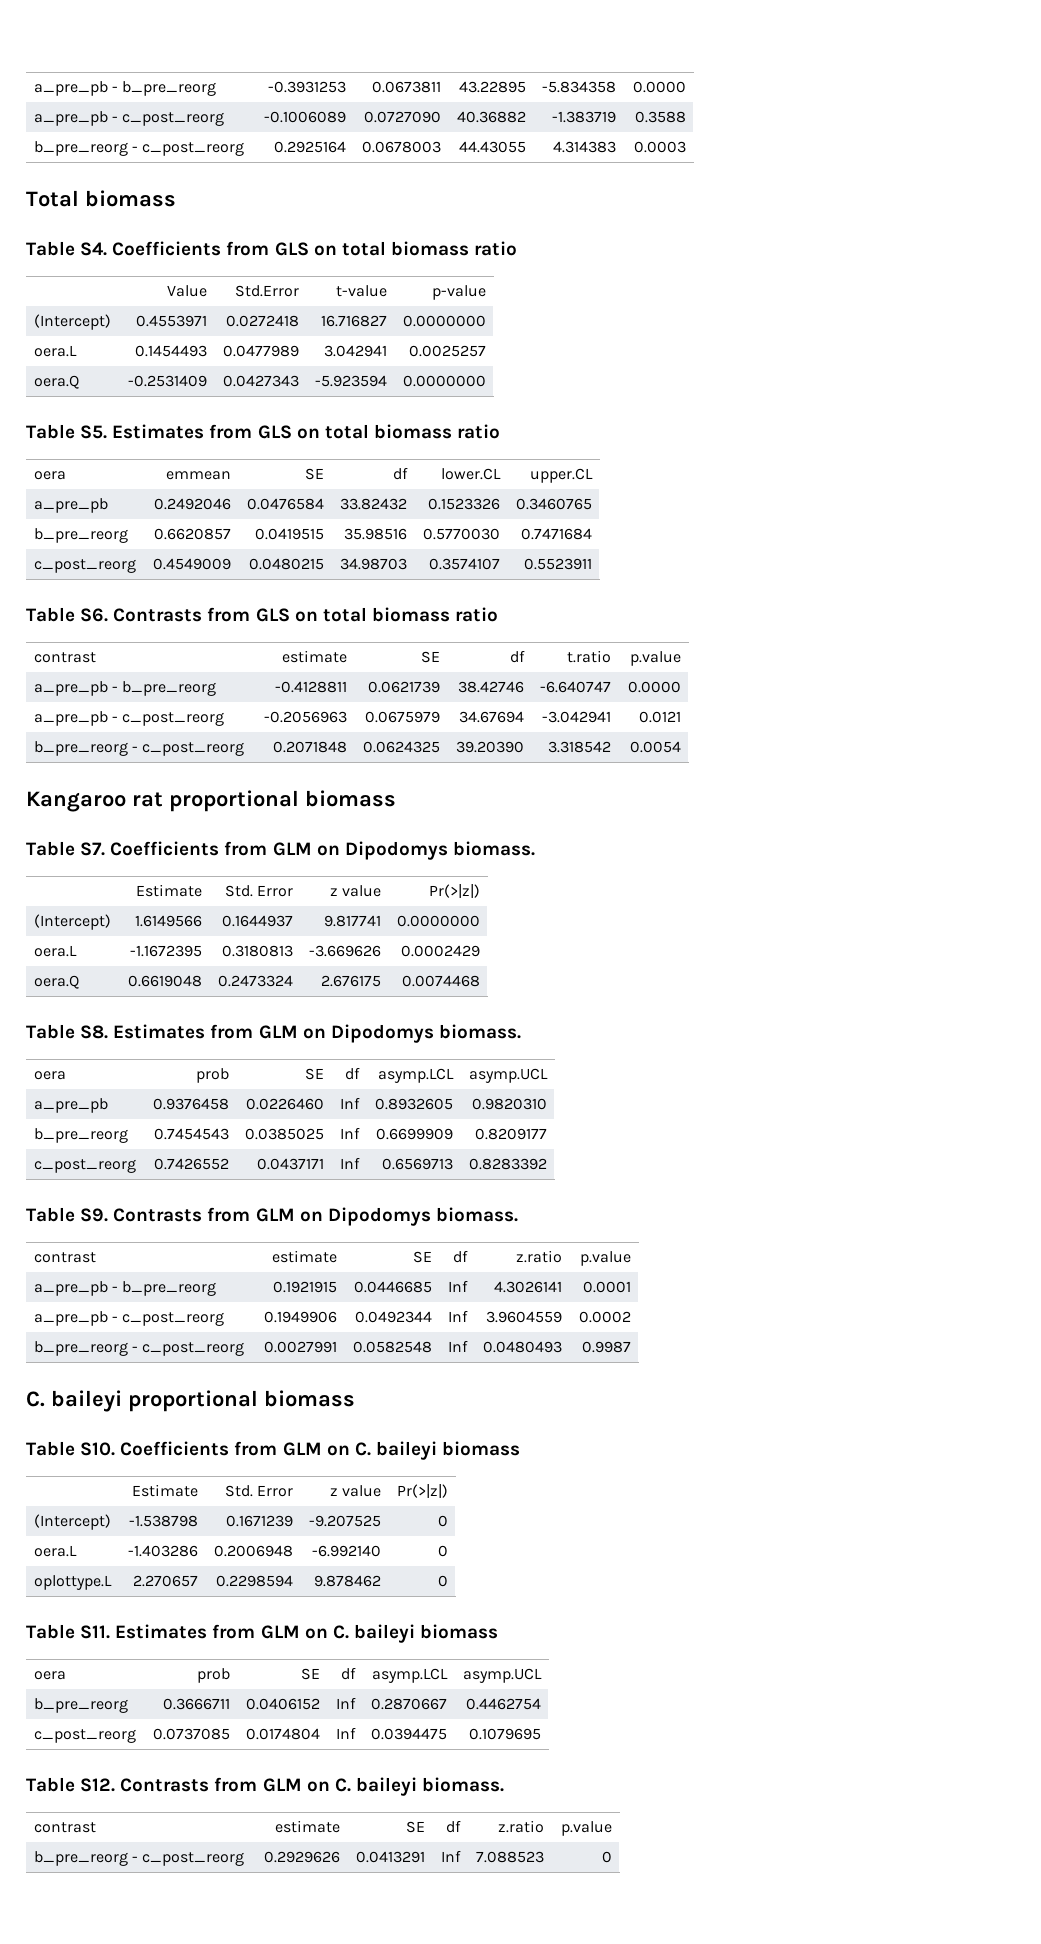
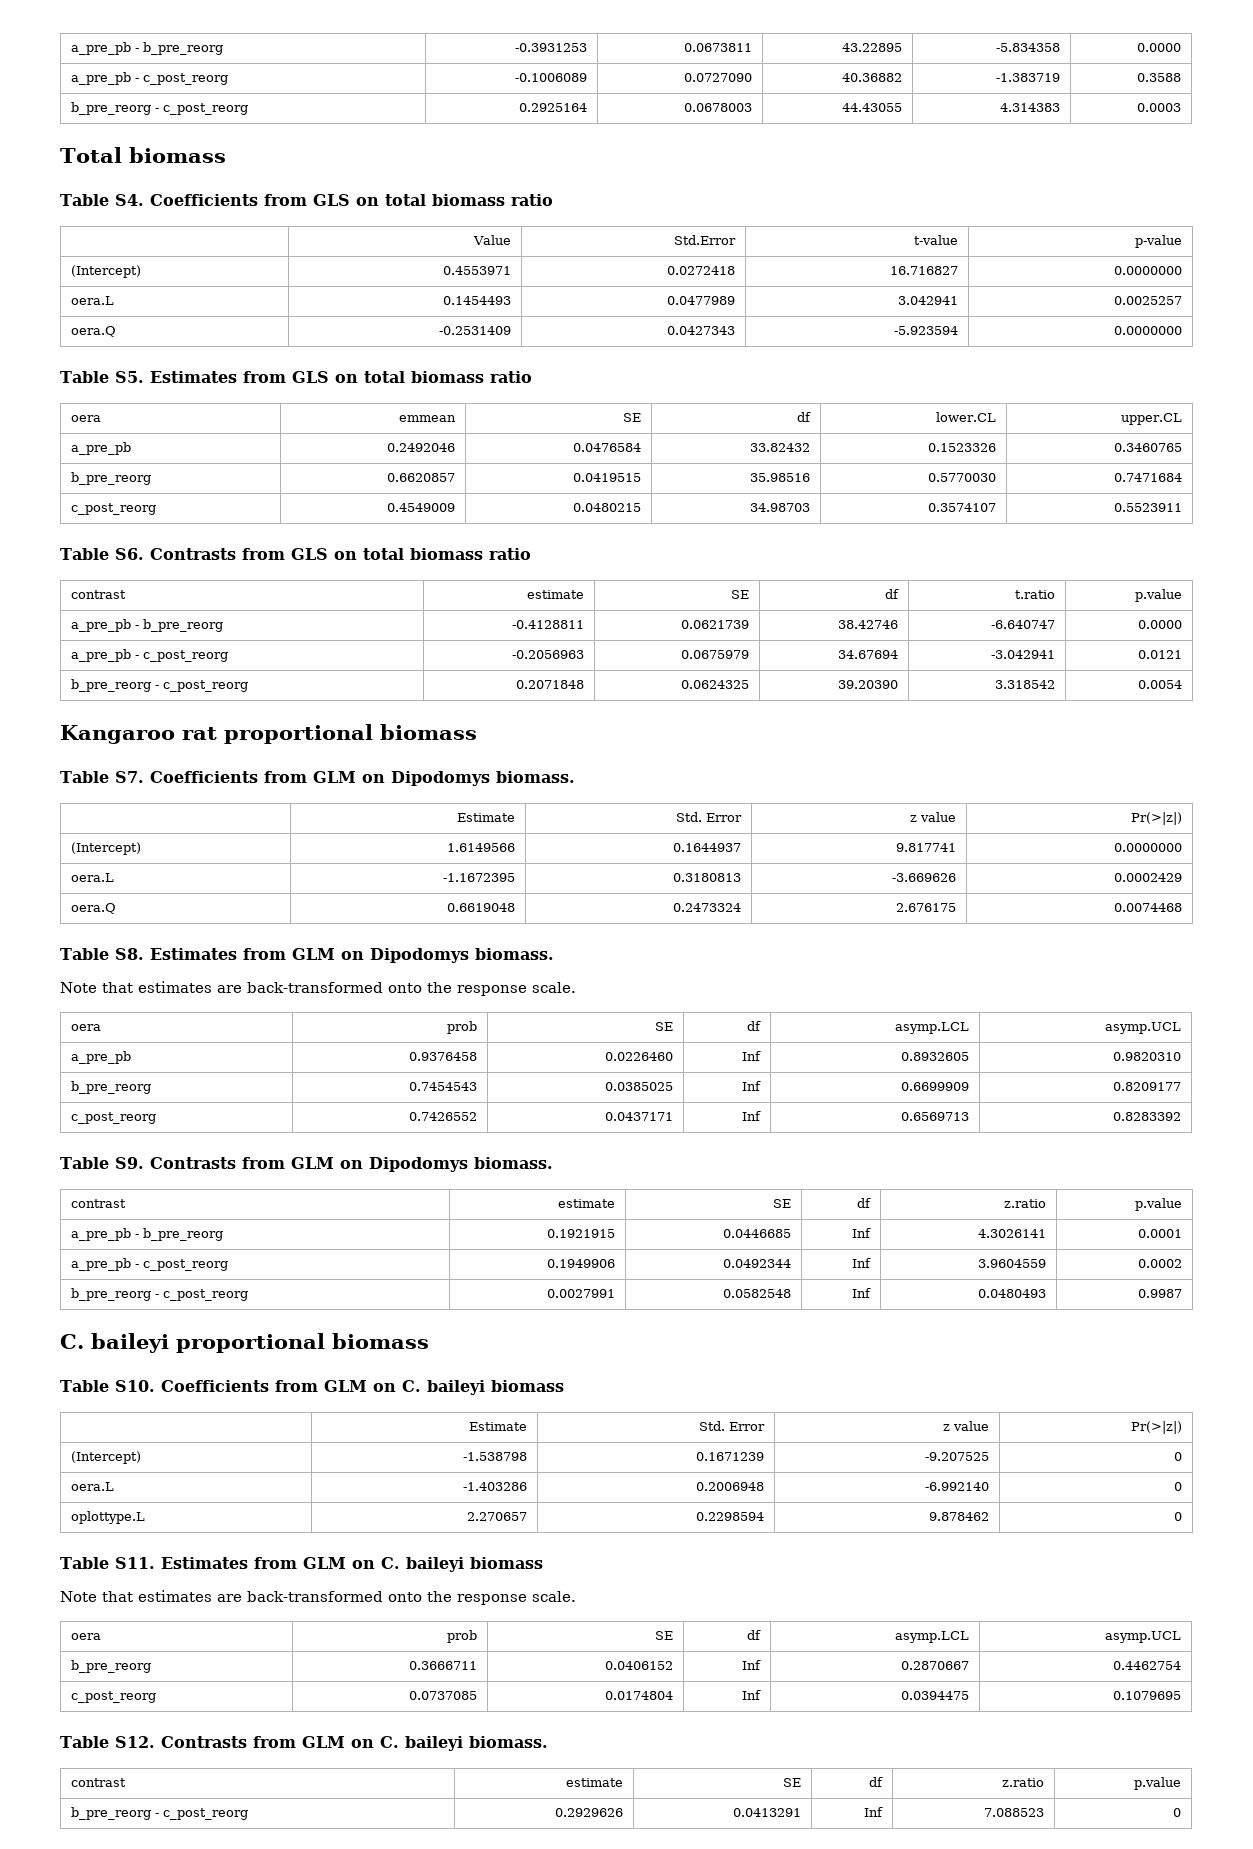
(521, 1031) none -> [60,981,576,996] // Note that estimates are back-transformed onto the response scale.
(499, 1631) none -> [60,1590,576,1605] // Note that estimates are back-transformed onto the response scale.

